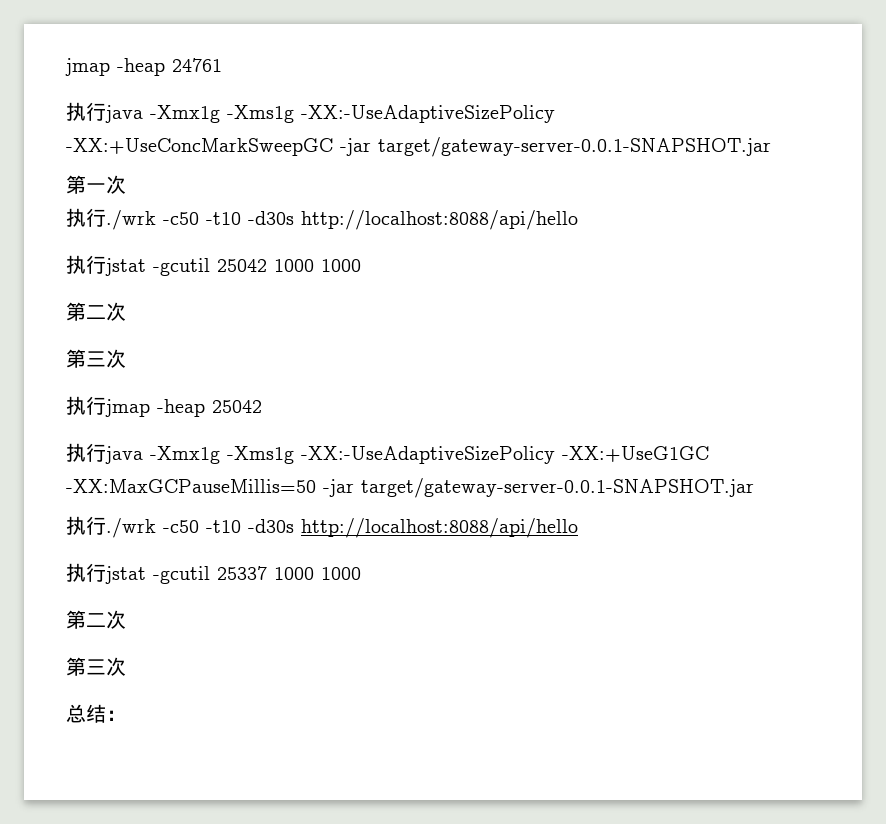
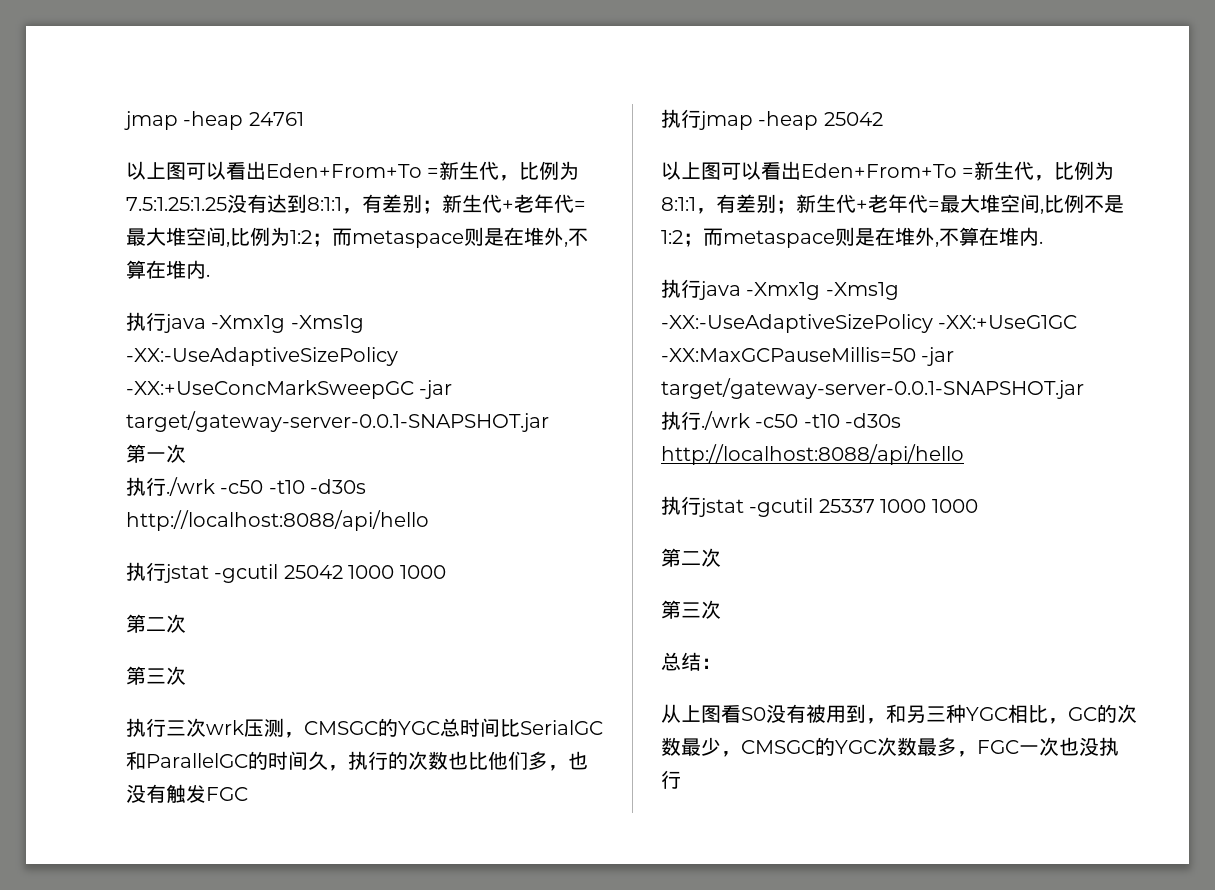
(222, 65) none -> [126,161,580,181] [126,194,586,214] [126,227,588,248] [126,260,210,279] // 以上图可以看出Eden+From+To =新生代，比例为7.5:1.25:1.25没有达到8:1:1，有差别；新生代+老年代=最大堆空间,比例为1:2；而metaspace则是在堆外,不算在堆内.
[105,399,262,417] jmap -heap 25042 -> [166,718,603,738] [126,751,588,771] [126,784,248,803] [661,109,883,130] [661,161,1115,181] [661,194,1124,214] [661,227,1043,248] 三次wrk压测，CMSGC的YGC总时间比SerialGC和ParallelGC的时间久，执行的次数也比他们多，也没有触发FGC // 执行jmap -heap 25042 // 以上图可以看出Eden+From+To =新生代，比例为8:1:1，有差别；新生代+老年代=最大堆空间,比例不是1:2；而metaspace则是在堆外,不算在堆内.
(126, 715) none -> [661,704,1137,724] [661,737,1119,757] [661,770,681,789] // 从上图看S0没有被用到，和另三种YGC相比，GC的次数最少，CMSGC的YGC次数最多，FGC一次也没执行

